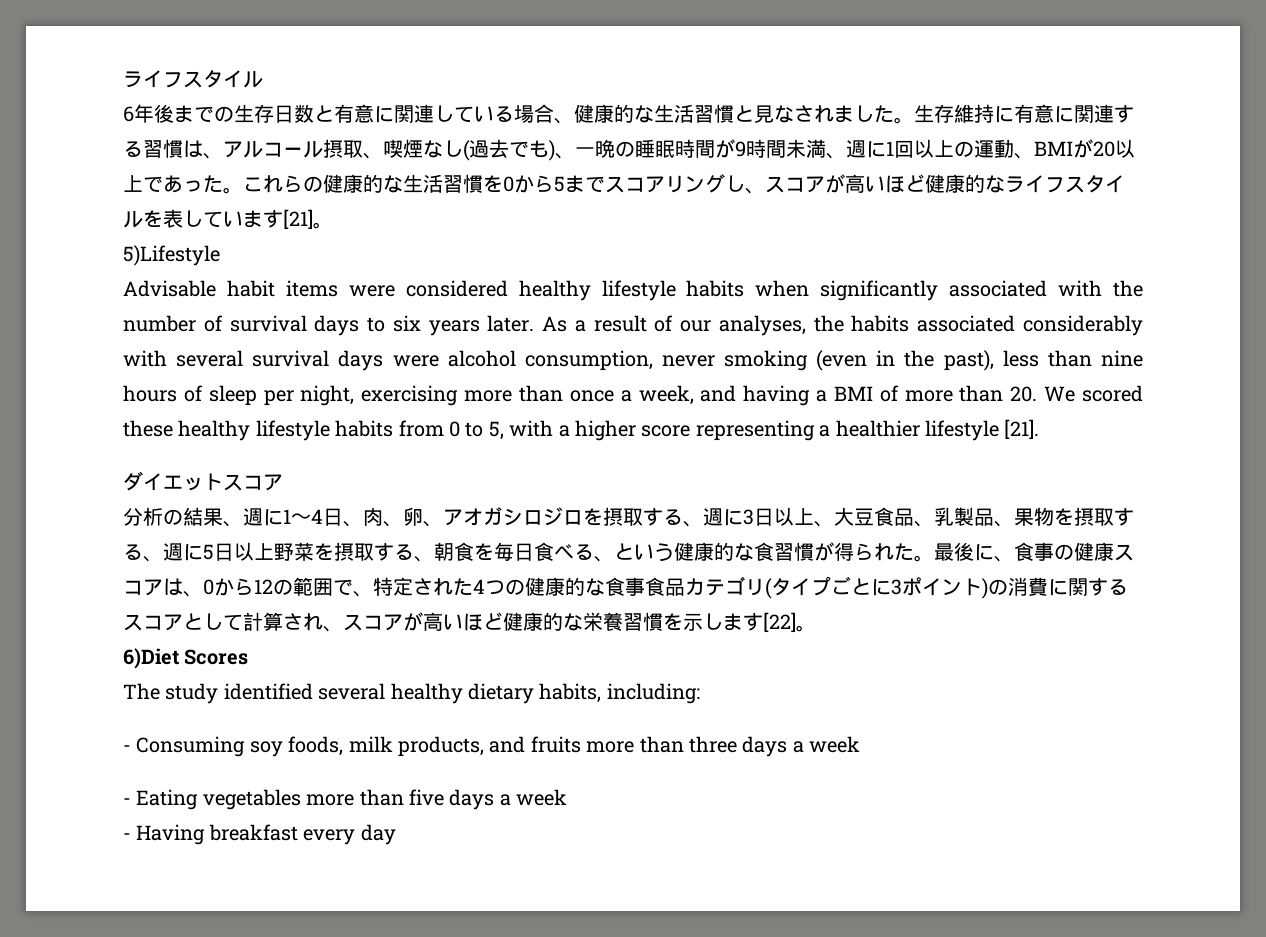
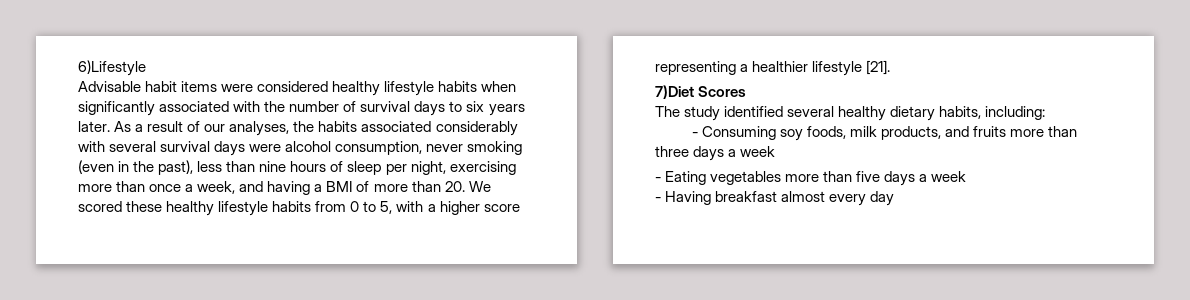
[123,70,263,88] [123,104,1134,124] [123,139,1135,161] [123,174,1125,194] [123,209,333,230] [123,245,220,266] ライフスタイル // 6年後までの生存日数と有意に関連している場合、健康的な生活習慣と見なされました。生存維持に有意に関連する習慣は、アルコール摂取、喫煙なし(過去でも)、一晩の睡眠時間が9時間未満、週に1回以上の運動、BMIが20以上であった。これらの健康的な生活習慣を0から5までスコアリングし、スコアが高いほど健康的なライフスタイルを表しています[21]。 // 5)Lifestyle -> [78,60,146,76] 6)Lifestyle
[123,471,283,491] [123,507,1134,527] [123,542,1134,562] [123,576,1128,599] [123,612,816,633] [123,648,179,669] ダイエットスコア // 分析の結果、週に1〜4日、肉、卵、アオガシロジロを摂取する、週に3日以上、大豆食品、乳製品、果物を摂取する、週に5日以上野菜を摂取する、朝食を毎日食べる、という健康的な食習慣が得られた。最後に、食事の健康スコアは、0から12の範囲で、特定された4つの健康的な食事食品カテゴリ(タイプごとに3ポイント)の消費に関するスコアとして計算され、スコアが高いほど健康的な栄養習慣を示します[22]。 // 6)Diet -> [655,85,694,99] 7)Diet
(298, 832) none -> [781,191,826,202] almost

